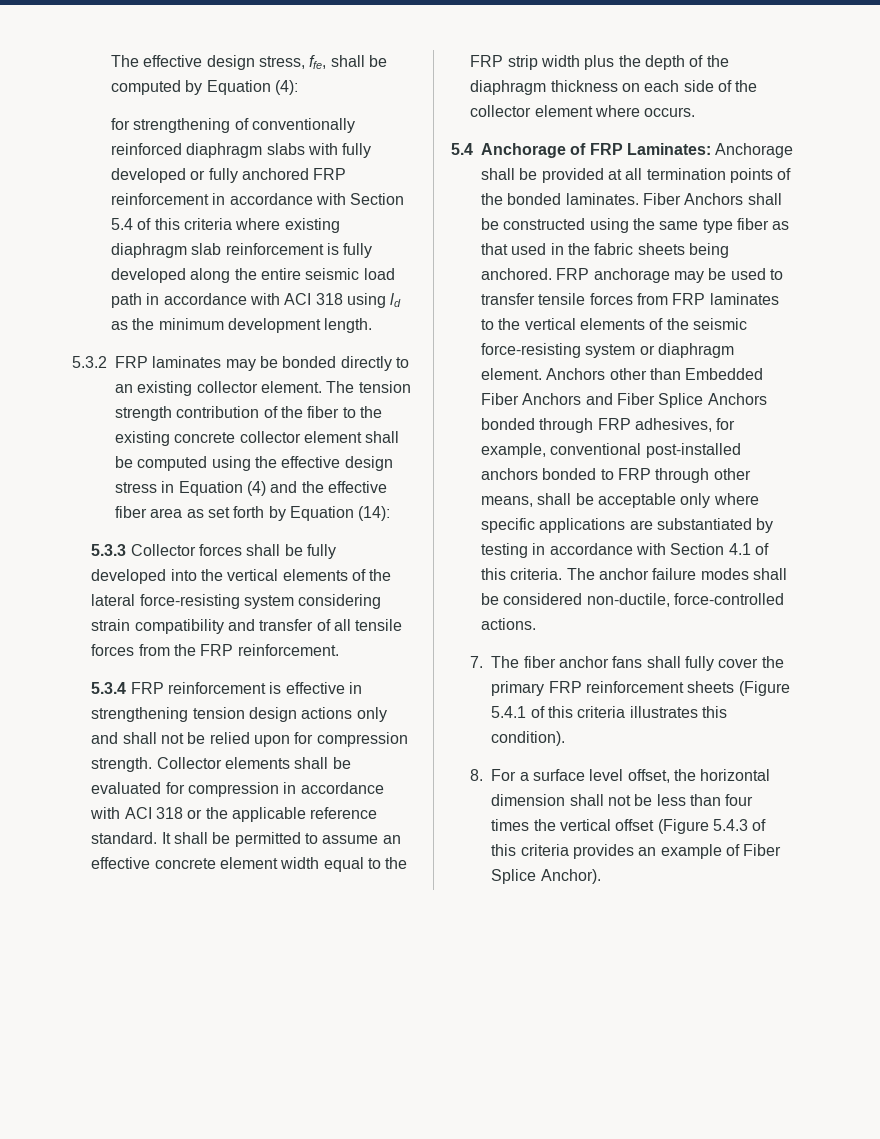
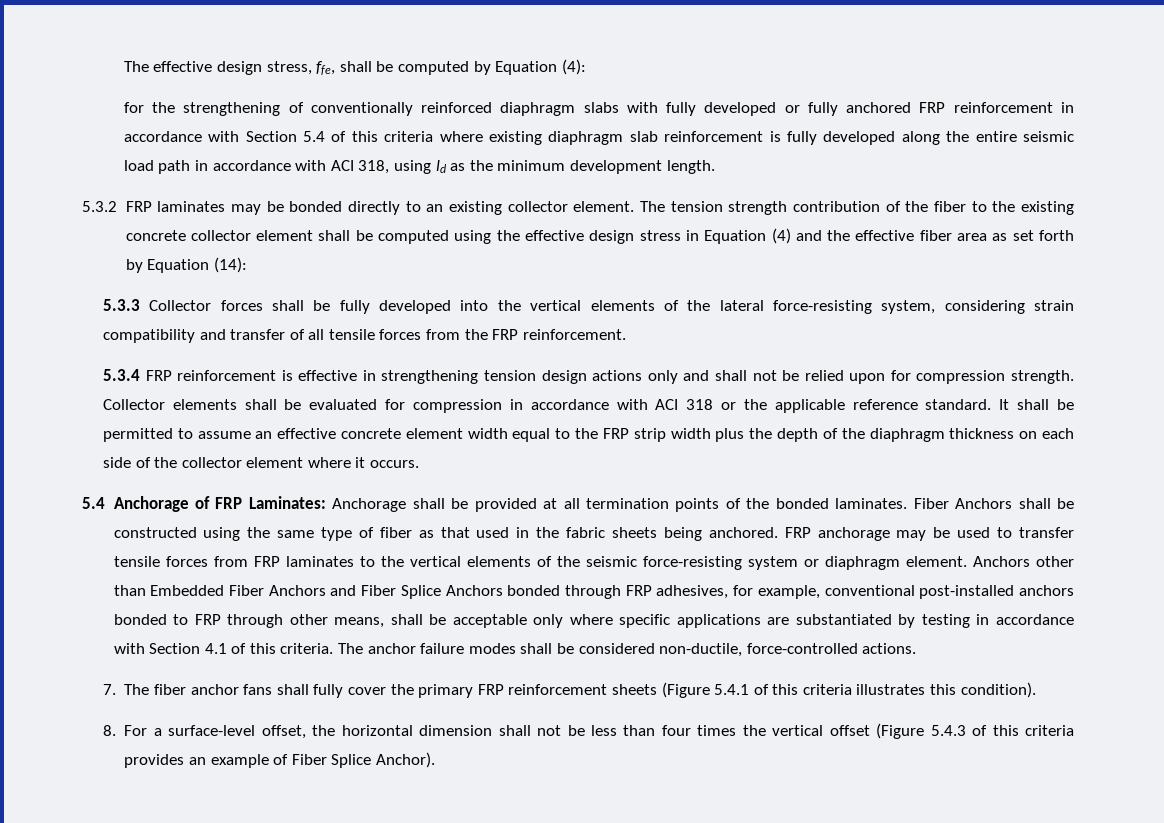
(130, 124) none -> [152,102,176,113] the
[315,293,343,305] 318 -> [358,160,390,174] 318,
[244,595,295,609] system -> [881,300,936,314] system,
(641, 111) none -> [355,457,366,468] it
(733, 226) none -> [358,527,374,538] of
[533,769,624,781] surface level -> [168,725,256,736] surface-level

